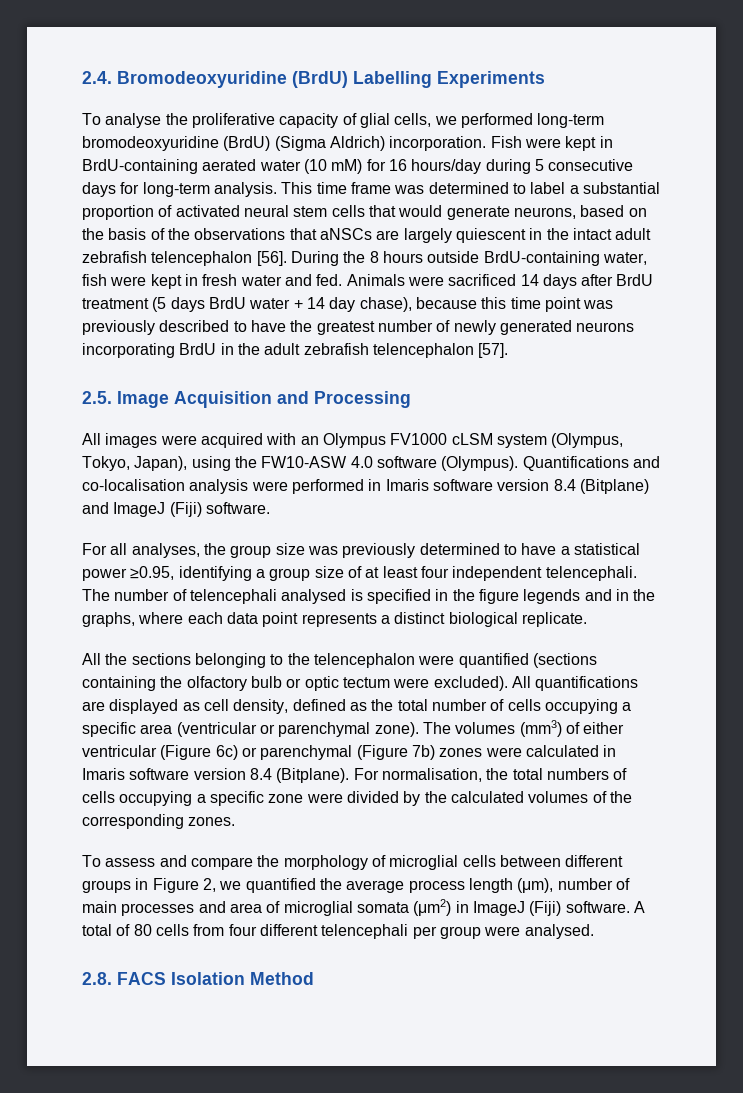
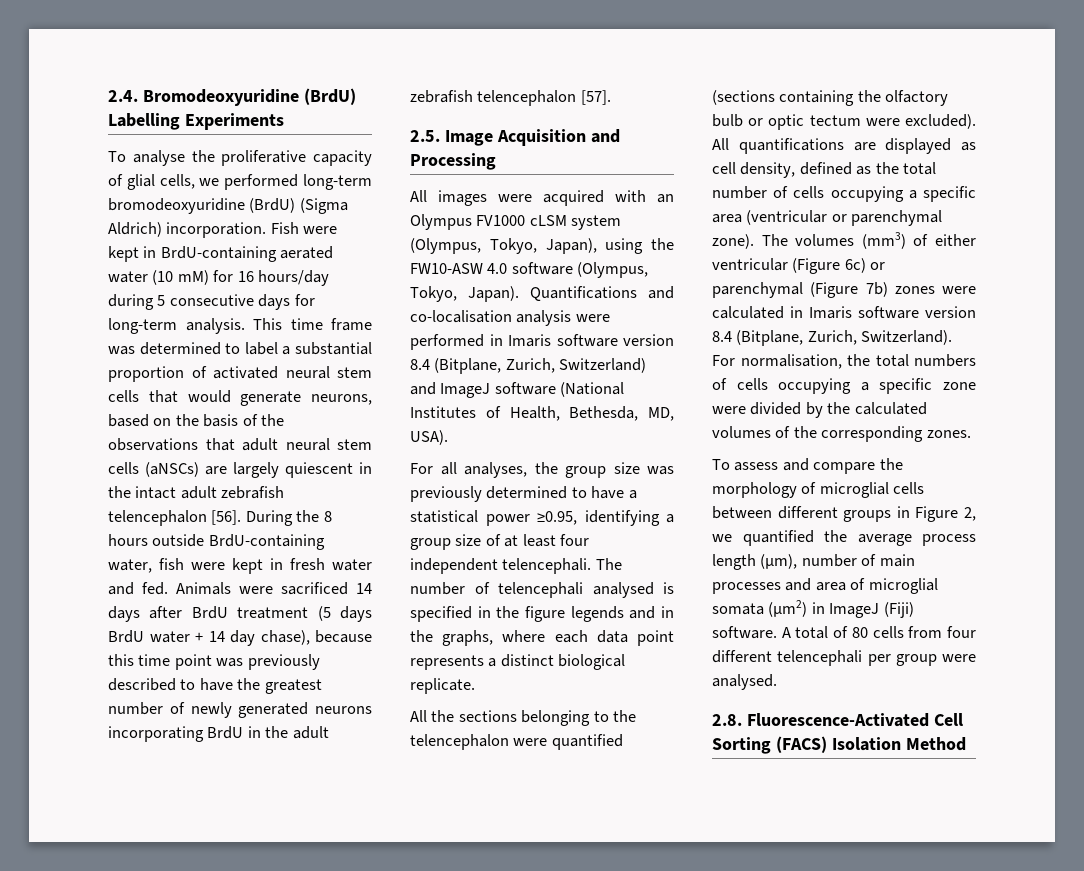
[319,228,372,240] aNSCs -> [242,438,372,451] [108,462,199,477] adult neural stem cells (aNSCs)
[441,456,519,471] (Olympus). -> [577,262,649,278] [410,286,519,302] (Olympus, Tokyo, Japan).
[579,479,649,494] [82,502,270,517] (Bitplane) and ImageJ (Fiji) software. -> [434,358,647,374] [410,382,625,398] [410,406,674,421] [410,430,448,445] (Bitplane, Zurich, Switzerland) and ImageJ software (National Institutes of Health, Bethesda, MD, USA).
[276,768,350,783] (Bitplane). -> [736,330,953,346] (Bitplane, Zurich, Switzerland).
[117,972,166,985] FACS -> [746,713,963,727] [712,736,827,754] Fluorescence-Activated Cell Sorting (FACS)

